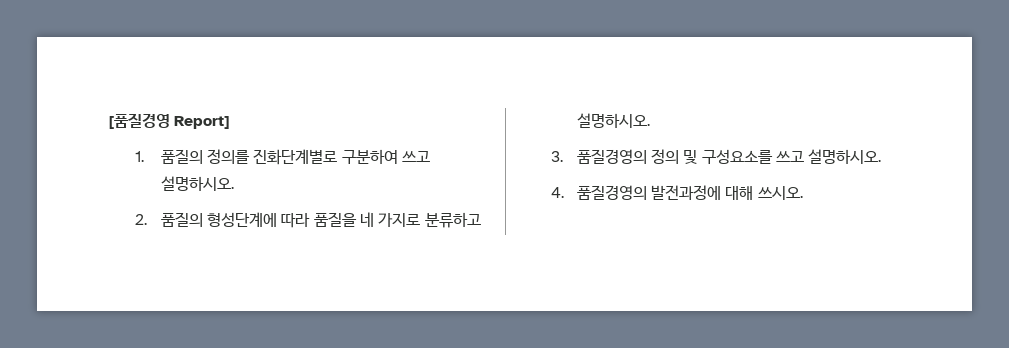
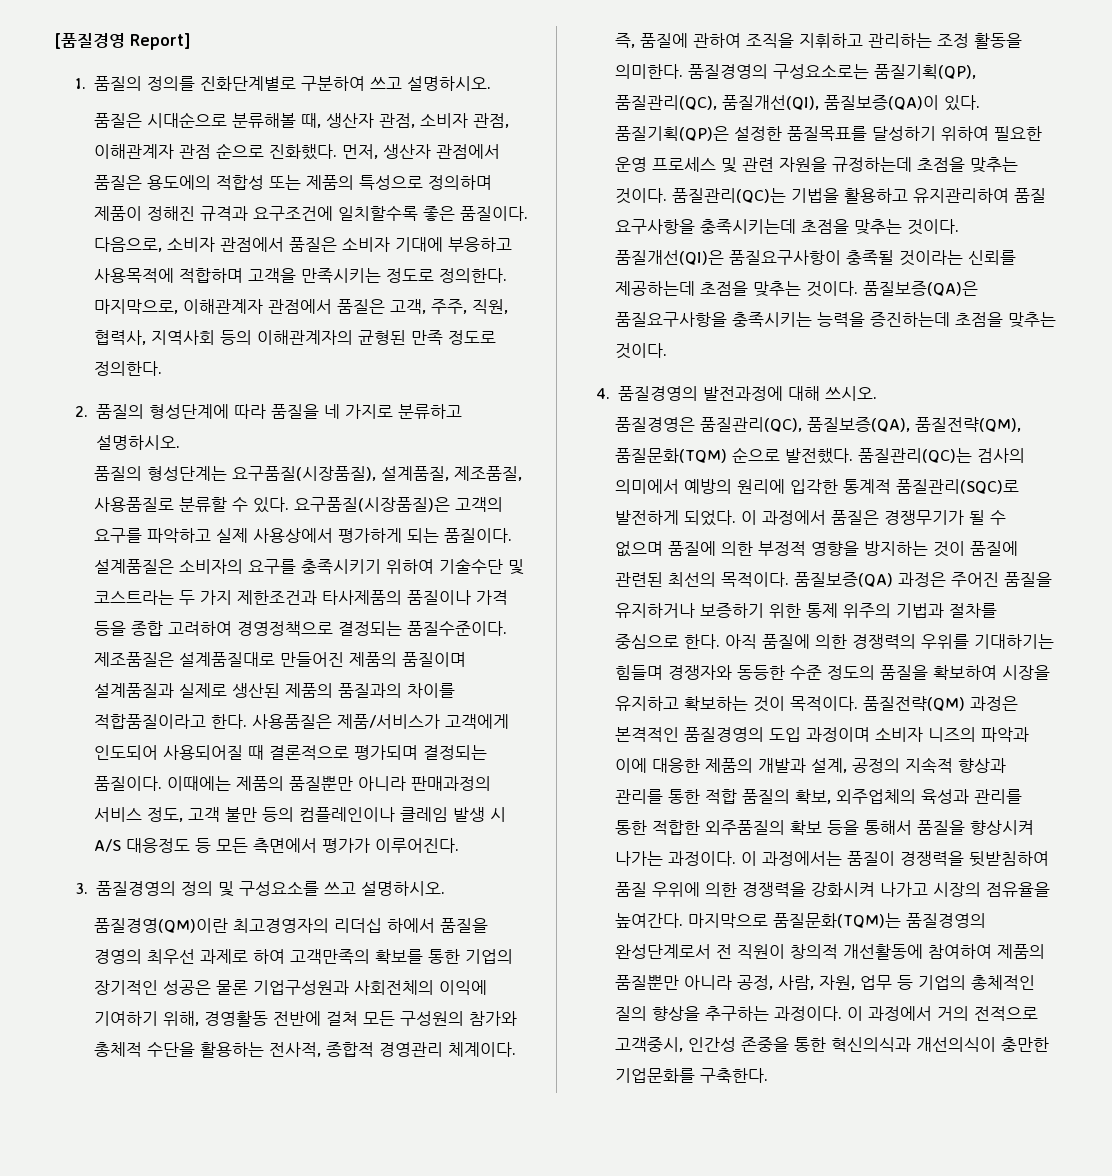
(234, 183) none -> [94,112,510,128] [94,143,501,160] [94,175,493,190] [94,206,529,221] [94,237,513,252] [94,268,508,283] [94,299,509,314] [94,330,497,345] [94,361,163,376] // 품질은 시대순으로 분류해볼 때, 생산자 관점, 소비자 관점, 이해관계자 관점 순으로 진화했다. 먼저, 생산자 관점에서 품질은 용도에의 적합성 또는 제품의 특성으로 정의하며 제품이 정해진 규격과 요구조건에 일치할수록 좋은 품질이다. 다음으로, 소비자 관점에서 품질은 소비자 기대에 부응하고 사용목적에 적합하며 고객을 만족시키는 정도로 정의한다. 마지막으로, 이해관계자 관점에서 품질은 고객, 주주, 직원, 협력사, 지역사회 등의 이해관계자의 균형된 만족 정도로 정의한다.
(650, 120) none -> [94,466,523,481] [94,497,504,513] [94,528,513,543] [94,558,525,575] [94,590,509,605] [94,621,508,636] [94,652,467,667] [94,683,456,698] [94,714,510,729] [94,745,488,760] [94,776,492,791] [94,807,507,822] [94,838,460,853] // 품질의 형성단계는 요구품질(시장품질), 설계품질, 제조품질, 사용품질로 분류할 수 있다. 요구품질(시장품질)은 고객의 요구를 파악하고 실제 사용상에서 평가하게 되는 품질이다. 설계품질은 소비자의 요구를 충족시키기 위하여 기술수단 및 코스트라는 두 가지 제한조건과 타사제품의 품질이나 가격 등을 종합 고려하여 경영정책으로 결정되는 품질수준이다. 제조품질은 설계품질대로 만들어진 제품의 품질이며 설계품질과 실제로 생산된 제품의 품질과의 차이를 적합품질이라고 한다. 사용품질은 제품/서비스가 고객에게 인도되어 사용되어질 때 결론적으로 평가되며 결정되는 품질이다. 이때에는 제품의 품질뿐만 아니라 판매과정의 서비스 정도, 고객 불만 등의 컴플레인이나 클레임 발생 시 A/S 대응정도 등 모든 측면에서 평가가 이루어진다.
(882, 156) none -> [94,918,489,933] [94,949,514,964] [94,980,488,995] [94,1011,518,1027] [94,1042,517,1058] [615,33,1023,49] [615,64,977,79] [615,95,981,111] [615,126,1043,141] [615,157,1019,173] [615,188,1047,204] [615,219,960,235] [615,250,1017,266] [615,281,979,297] [615,312,1057,328] [615,343,668,359] // 품질경영(QM)이란 최고경영자의 리더십 하에서 품질을 경영의 최우선 과제로 하여 고객만족의 확보를 통한 기업의 장기적인 성공은 물론 기업구성원과 사회전체의 이익에 기여하기 위해, 경영활동 전반에 걸쳐 모든 구성원의 참가와 총체적 수단을 활용하는 전사적, 종합적 경영관리 체계이다. 즉, 품질에 관하여 조직을 지휘하고 관리하는 조정 활동을 의미한다. 품질경영의 구성요소로는 품질기획(QP), 품질관리(QC), 품질개선(QI), 품질보증(QA)이 있다. 품질기획(QP)은 설정한 품질목표를 달성하기 위하여 필요한 운영 프로세스 및 관련 자원을 규정하는데 초점을 맞추는 것이다. 품질관리(QC)는 기법을 활용하고 유지관리하여 품질 요구사항을 충족시키는데 초점을 맞추는 것이다. 품질개선(QI)은 품질요구사항이 충족될 것이라는 신뢰를 제공하는데 초점을 맞추는 것이다. 품질보증(QA)은 품질요구사항을 충족시키는 능력을 증진하는데 초점을 맞추는 것이다.
(803, 193) none -> [615,417,1022,432] [615,447,1026,464] [615,479,1020,494] [615,510,1007,526] [615,541,1019,557] [615,572,1053,587] [615,603,998,618] [615,634,1055,649] [615,665,1051,680] [615,696,1019,712] [615,727,1030,742] [615,757,1007,773] [615,789,1023,804] [615,820,1035,835] [615,851,1050,867] [615,882,1051,897] [615,913,987,928] [615,944,1046,960] [615,975,1036,990] [615,1006,1039,1021] [615,1037,1050,1052] [615,1068,769,1083] // 품질경영은 품질관리(QC), 품질보증(QA), 품질전략(QM), 품질문화(TQM) 순으로 발전했다. 품질관리(QC)는 검사의 의미에서 예방의 원리에 입각한 통계적 품질관리(SQC)로 발전하게 되었다. 이 과정에서 품질은 경쟁무기가 될 수 없으며 품질에 의한 부정적 영향을 방지하는 것이 품질에 관련된 최선의 목적이다. 품질보증(QA) 과정은 주어진 품질을 유지하거나 보증하기 위한 통제 위주의 기법과 절차를 중심으로 한다. 아직 품질에 의한 경쟁력의 우위를 기대하기는 힘들며 경쟁자와 동등한 수준 정도의 품질을 확보하여 시장을 유지하고 확보하는 것이 목적이다. 품질전략(QM) 과정은 본격적인 품질경영의 도입 과정이며 소비자 니즈의 파악과 이에 대응한 제품의 개발과 설계, 공정의 지속적 향상과 관리를 통한 적합 품질의 확보, 외주업체의 육성과 관리를 통한 적합한 외주품질의 확보 등을 통해서 품질을 향상시켜 나가는 과정이다. 이 과정에서는 품질이 경쟁력을 뒷받침하여 품질 우위에 의한 경쟁력을 강화시켜 나가고 시장의 점유율을 높여간다. 마지막으로 품질문화(TQM)는 품질경영의 완성단계로서 전 직원이 창의적 개선활동에 참여하여 제품의 품질뿐만 아니라 공정, 사람, 자원, 업무 등 기업의 총체적인 질의 향상을 추구하는 과정이다. 이 과정에서 거의 전적으로 고객중시, 인간성 존중을 통한 혁신의식과 개선의식이 충만한 기업문화를 구축한다.

